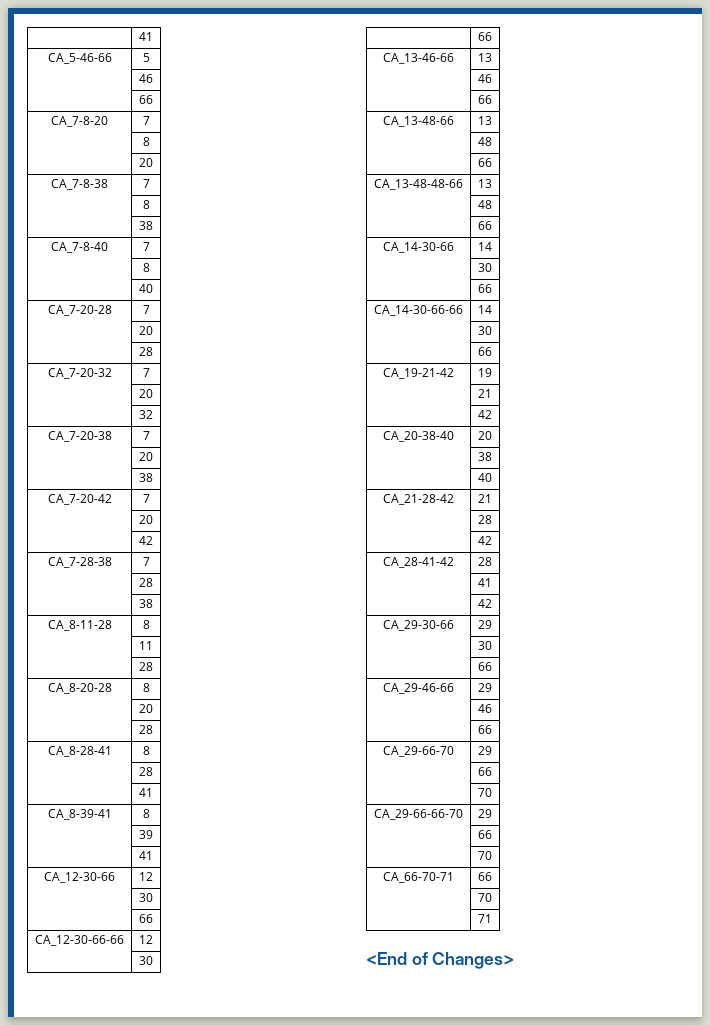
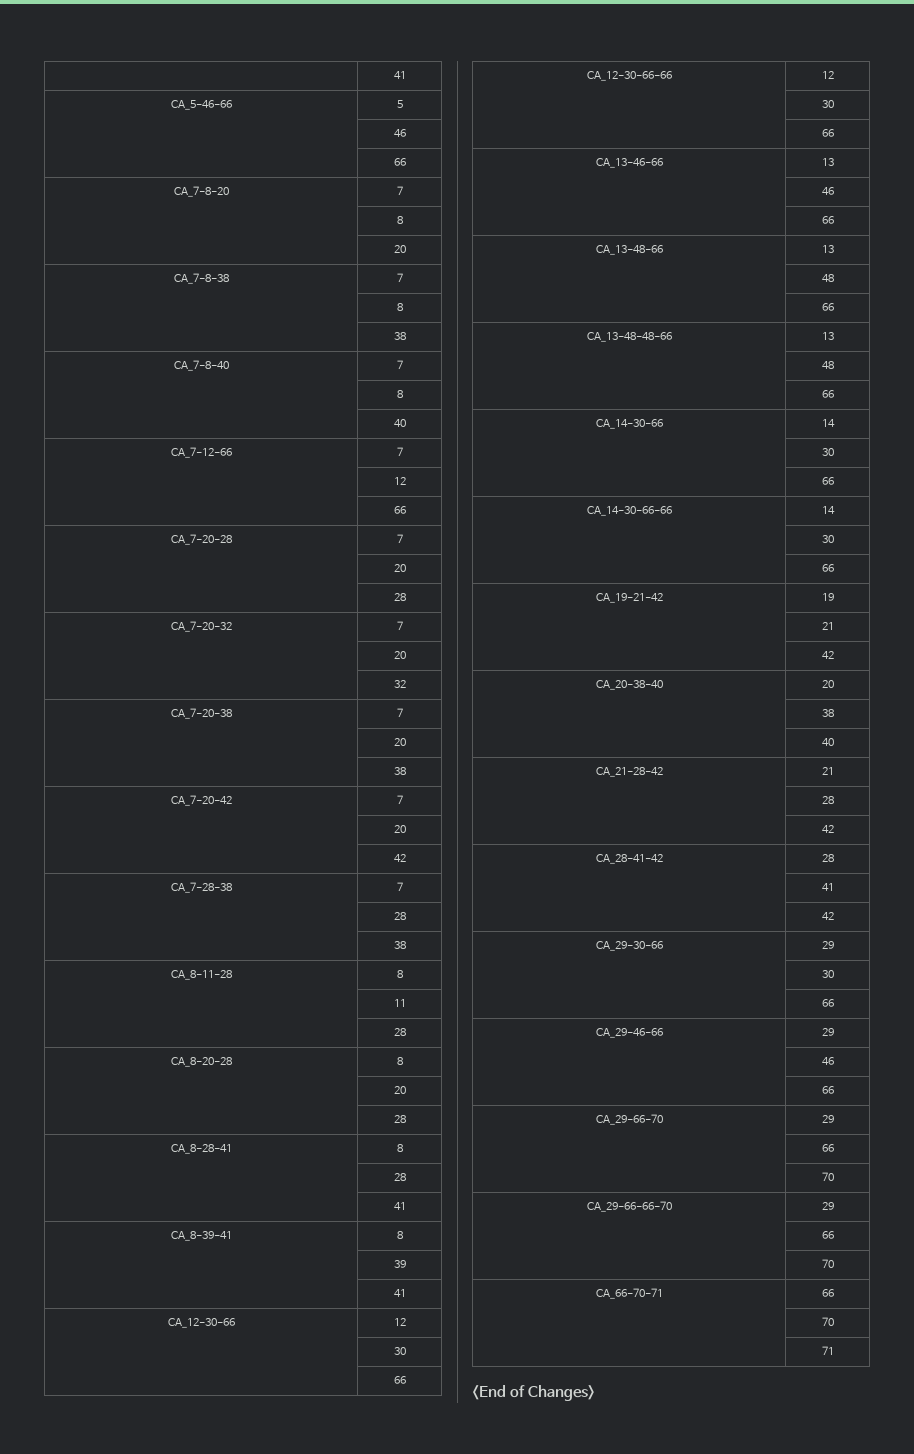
(153, 288) none -> [170,447,232,458] [396,447,403,456] [393,477,406,485] [393,506,406,514] // CA_7-12-66 | 7 // | 12 // | 66

